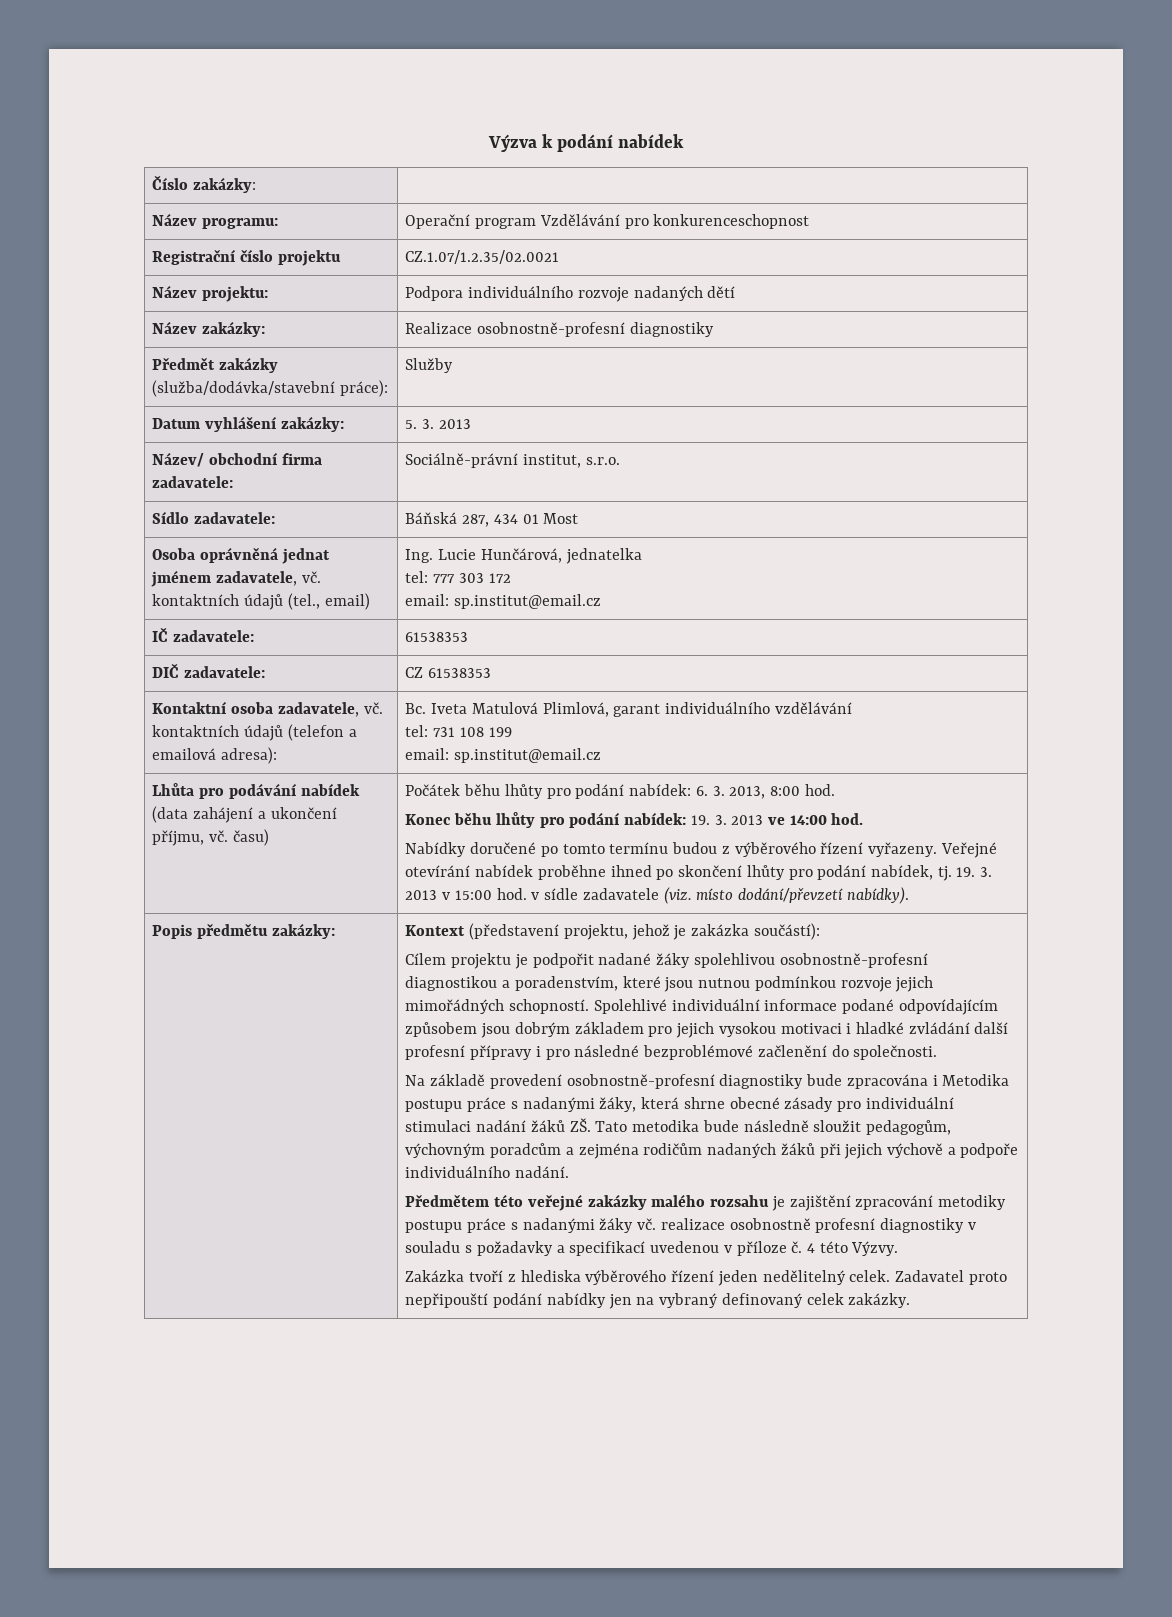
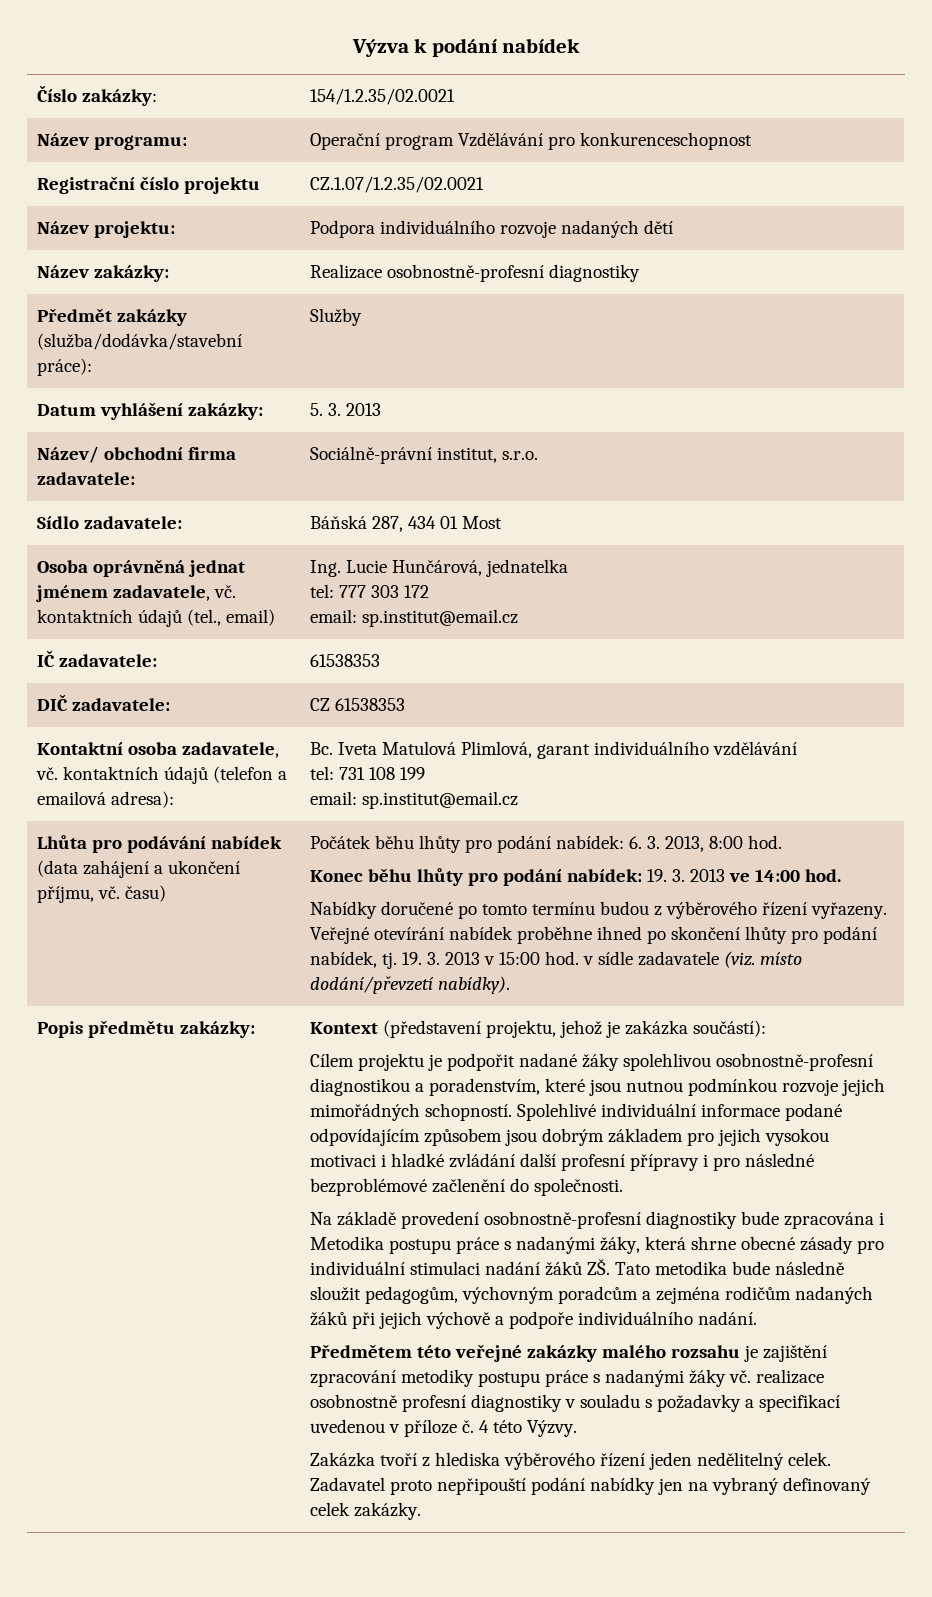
(257, 185) none -> [309,88,455,105] 154/1.2.35/02.0021

